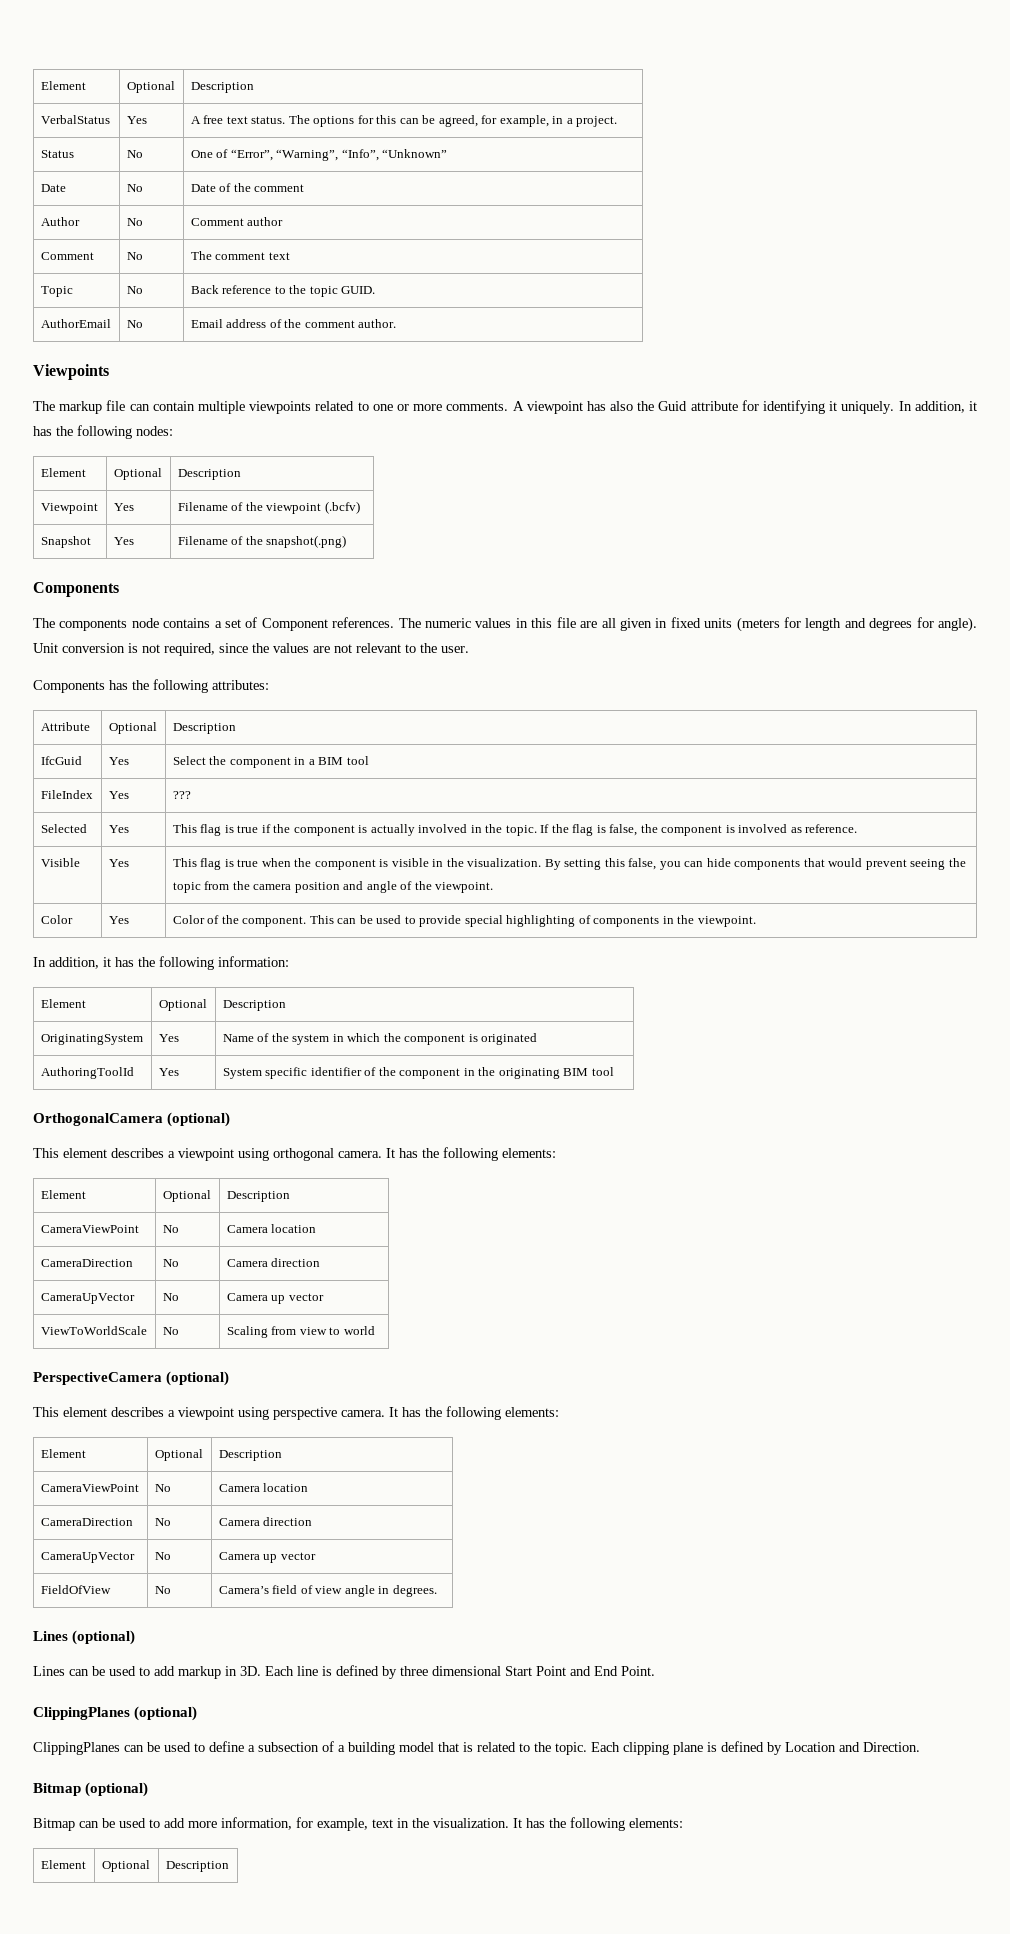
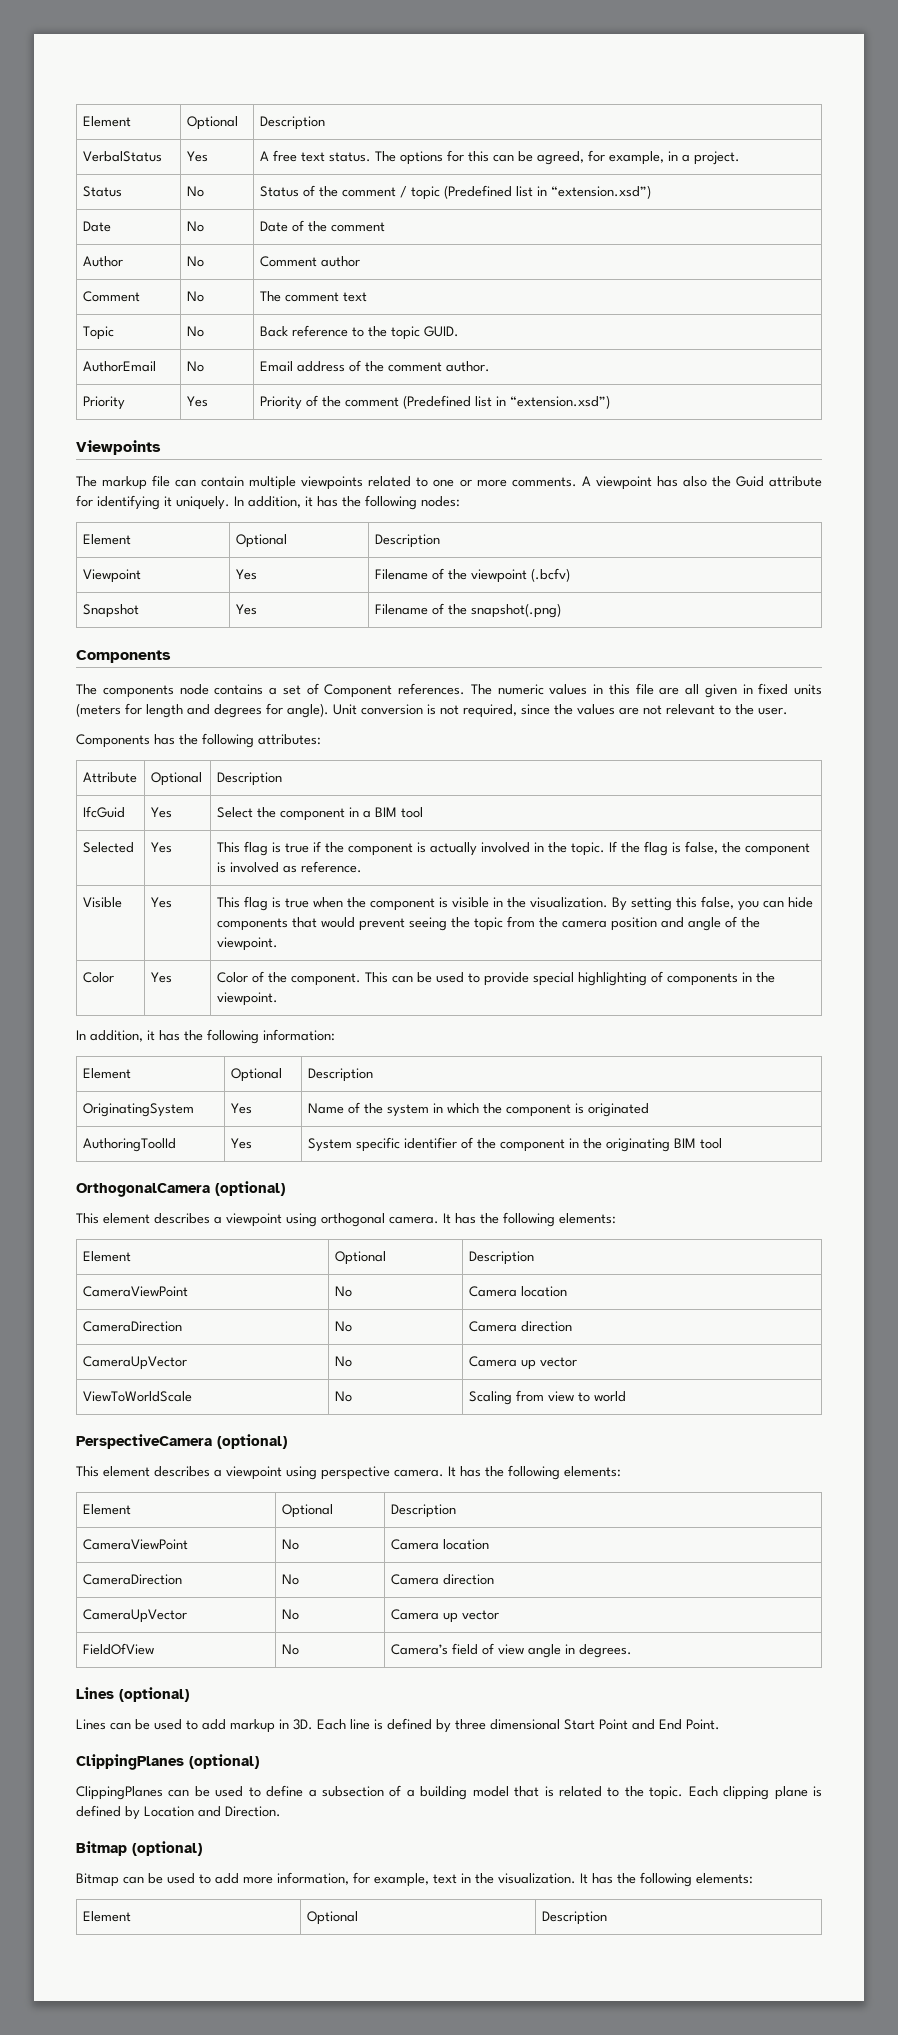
[190,149,448,161] One of “Error”, “Warning”, “Info”, “Unknown” -> [259,185,651,200] Status of the comment / topic (Predefined list in “extension.xsd”)
(397, 323) none -> [82,396,125,410] [186,396,208,407] [259,395,610,410] // Priority | Yes | Priority of the comment (Predefined list in “extension.xsd”)
[40,790,93,799] [108,791,129,799] [172,791,191,799] // FileIndex | Yes | ??? -> (423, 812) none

